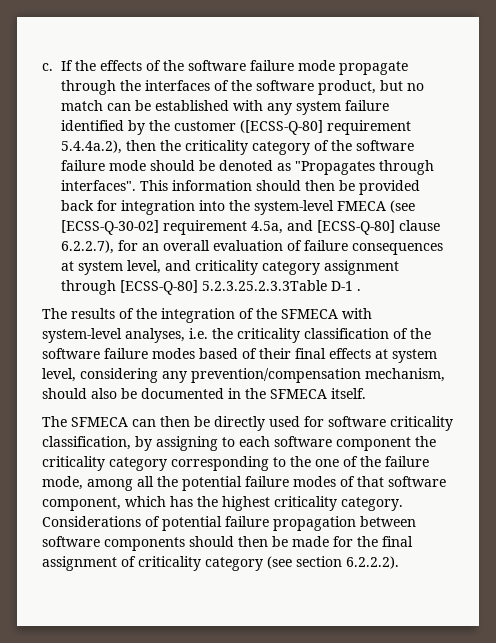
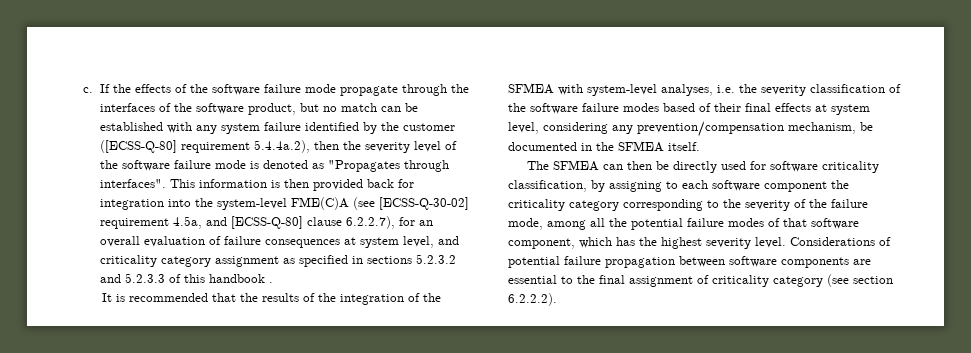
[184,140,414,155] [60,160,215,171] criticality category of the software failure mode should be -> [364,141,457,153] [99,160,259,171] severity level of the software failure mode is
[255,180,355,191] should then be -> [270,179,309,188] is then
[336,201,386,211] FMECA -> [290,197,349,210] FME(C)A
[60,280,361,295] [42,308,67,319] through [ECSS-Q-80] 5.2.3.25.2.3.3Table D-1 . // The -> [282,254,456,267] [99,273,273,283] [102,293,259,302] as specified in sections 5.2.3.2 and 5.2.3.3 of this handbook . // It is recommended that the
[281,309,338,319] SFMECA -> [508,83,554,94] SFMEA
[237,328,300,343] criticality -> [761,85,806,96] severity
[42,388,117,399] should also -> (856, 128) none
[270,389,327,399] SFMECA -> [618,141,664,152] SFMEA
[71,417,128,427] SFMECA -> [553,160,600,171] SFMEA
[315,459,339,467] one -> [745,200,790,211] severity
[274,496,403,511] criticality category. -> [706,237,786,249] severity level.
[189,536,353,547] should then be made for -> [853,259,871,265] [508,275,573,284] are essential to

